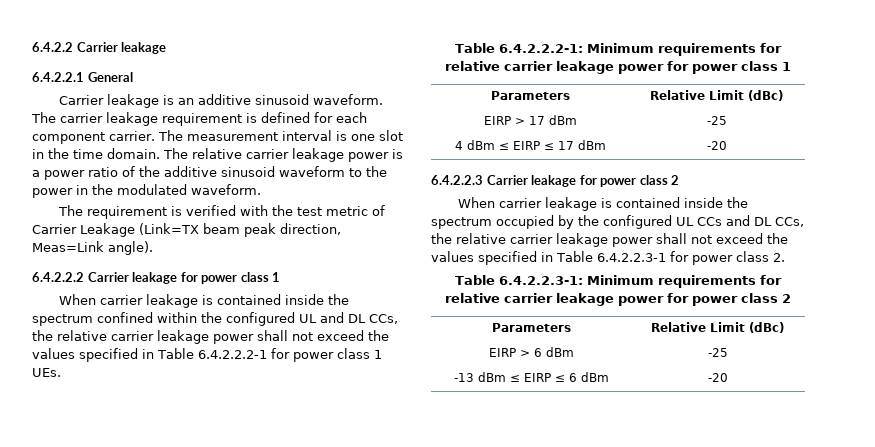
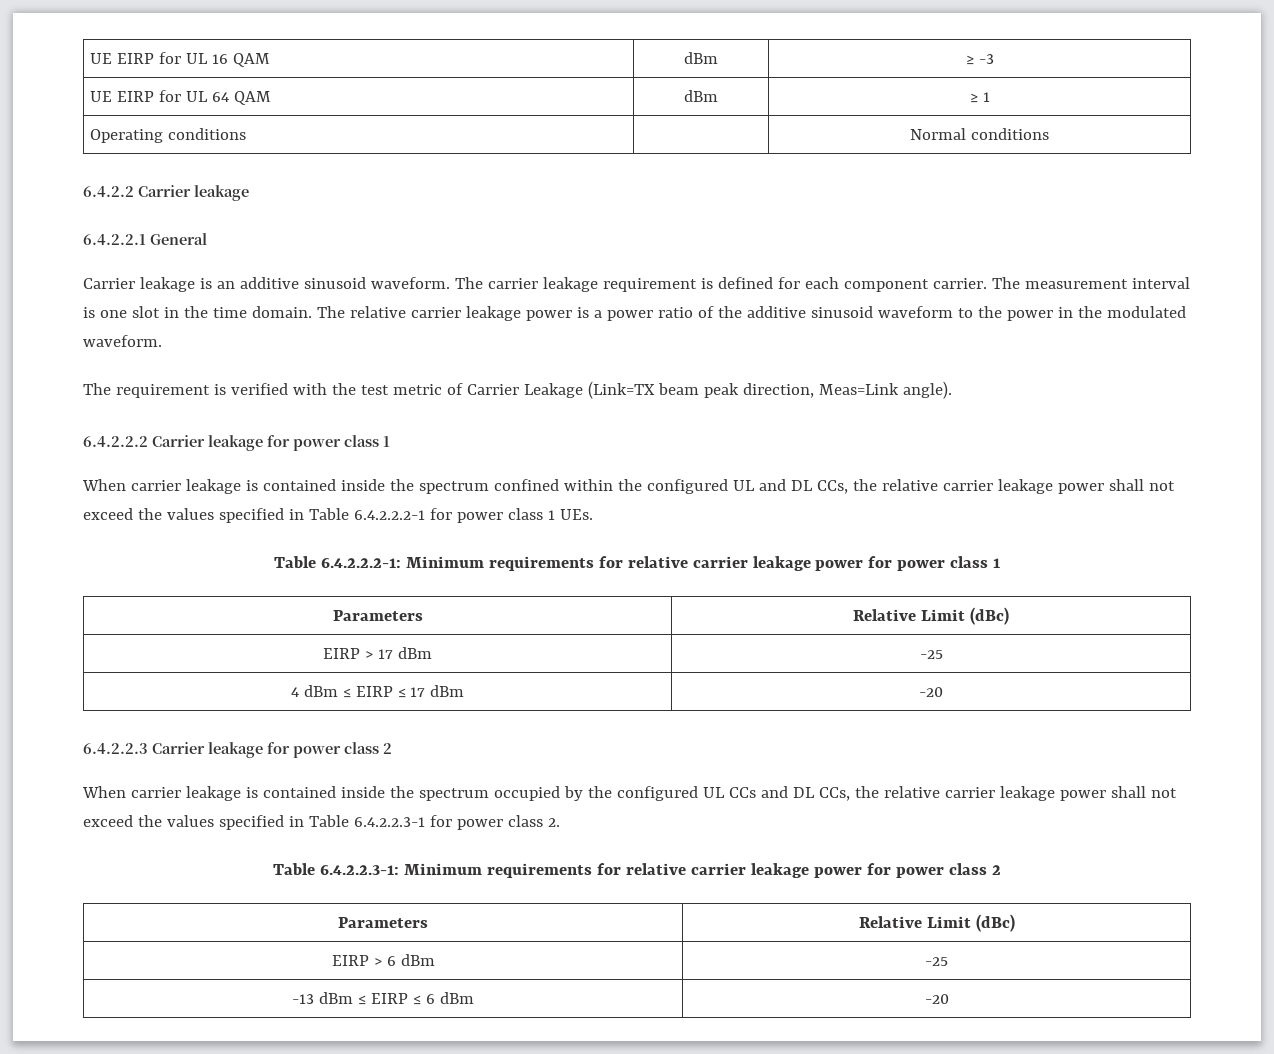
(32, 47) none -> [90,52,271,67] [684,52,718,64] [965,54,994,65] [90,90,272,105] [684,90,718,102] [969,92,990,103] [90,128,247,143] [910,128,1049,140] UE EIRP for UL 16 QAM | dBm | ≥ -3 // UE EIRP for UL 64 QAM | dBm | ≥ 1 // Operating conditions | | Normal conditions //

